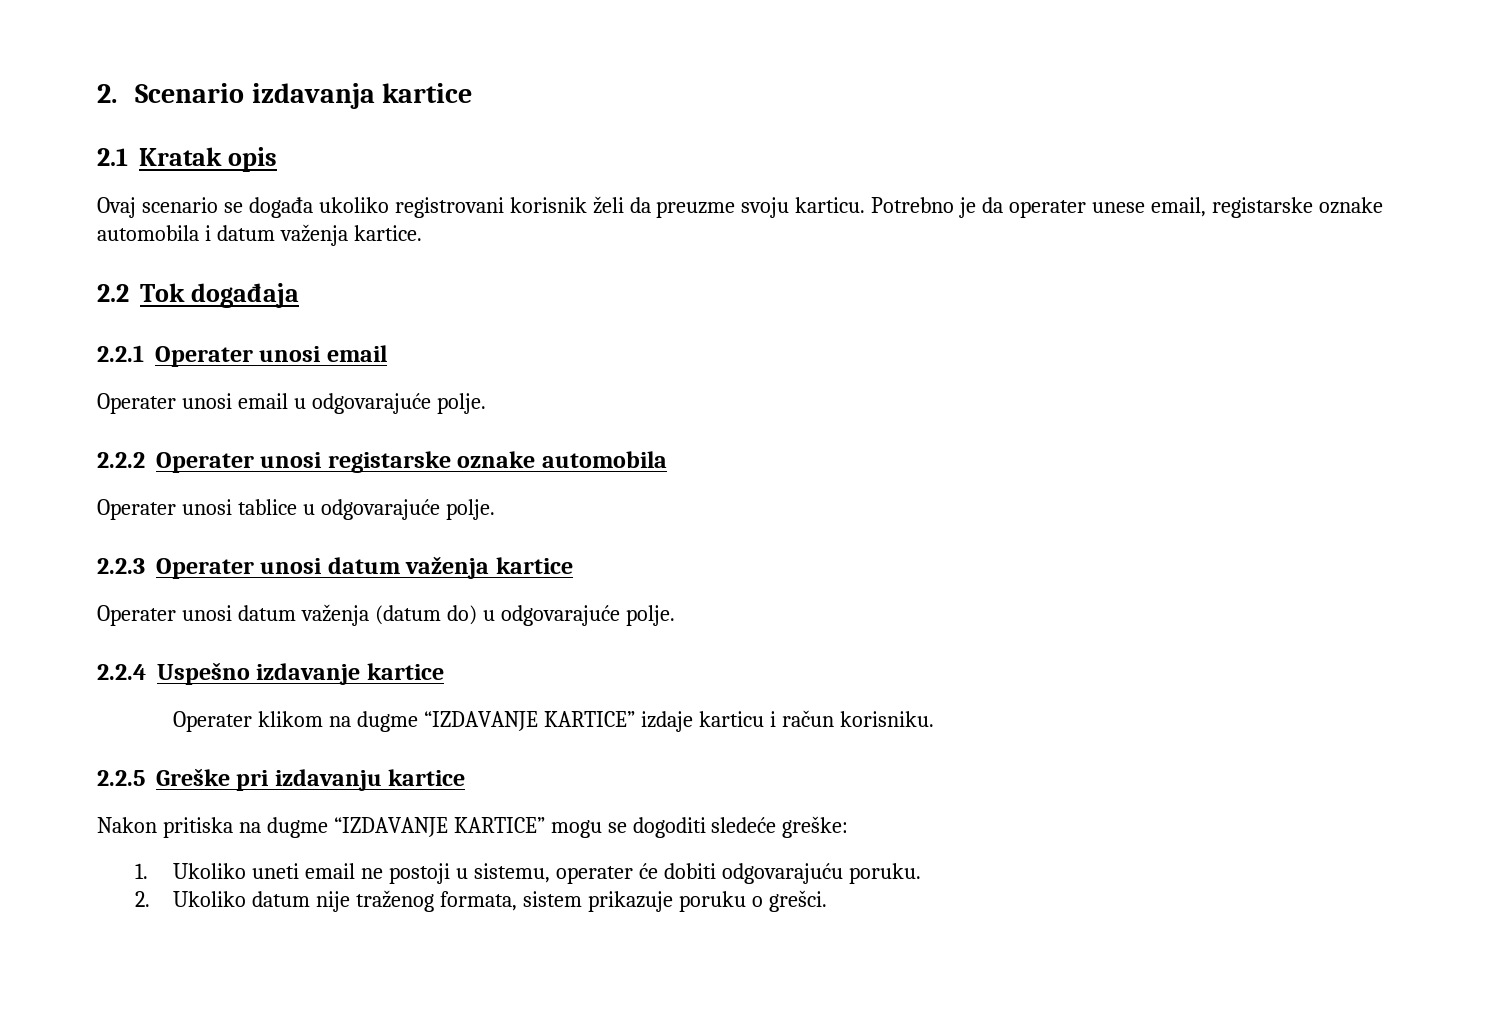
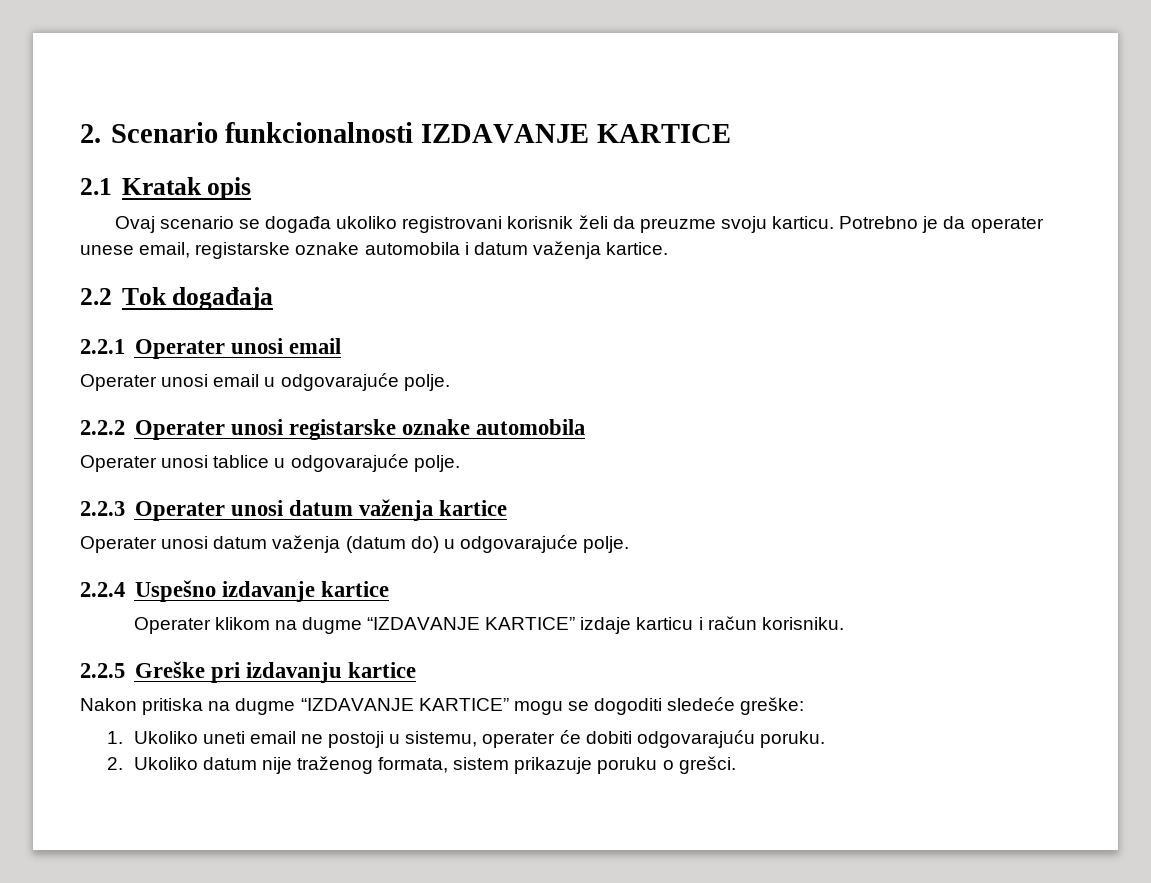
[251,83,473,109] izdavanja kartice -> [225,122,731,143] funkcionalnosti IZDAVANJE KARTICE

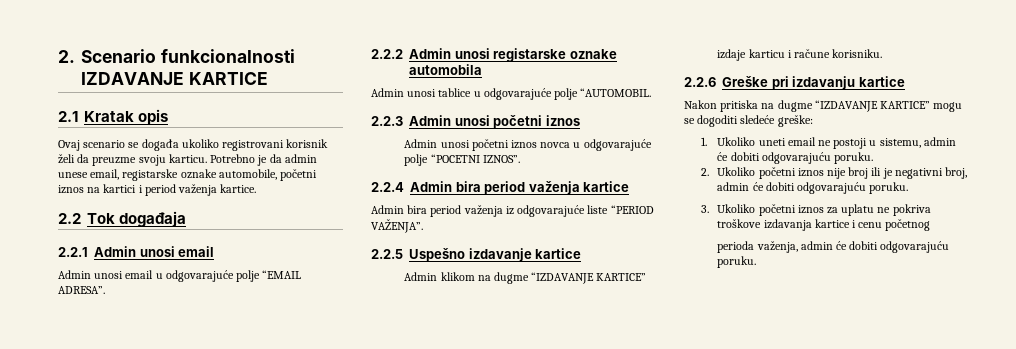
[970,217,1044,233] operater -> [284,154,317,163] admin
[364,242,528,255] automobila i datum -> [218,169,318,181] [58,184,176,196] automobile, početni iznos na kartici i period
[134,339,225,359] Operater -> [94,246,136,257] Admin
[80,374,157,391] Operater -> [58,270,91,279] Admin
[403,374,450,391] polje. -> [236,270,302,282] [58,286,105,294] polje “EMAIL ADRESA”.
[134,420,225,440] Operater -> [409,48,451,59] Admin
[80,455,157,472] Operater -> [371,88,404,97] Admin
[413,455,460,472] polje. -> [554,88,652,100] polje “AUTOMOBIL.
[134,499,507,521] [80,535,630,553] [80,582,125,597] Operater unosi datum važenja kartice // Operater unosi datum važenja (datum do) u odgovarajuće polje. // 2.2.4 -> [409,115,580,129] [404,139,652,151] [404,154,520,166] [371,181,630,195] [371,205,654,217] [371,219,423,233] [371,249,403,259] Admin unosi početni iznos // Admin unosi početni iznos novca u odgovarajuće polje “POCETNI IZNOS”. // 2.2.4 Admin bira period važenja kartice // Admin bira period važenja iz odgovarajuće liste “PERIOD VAŽENJA”. // 2.2.5
[133,617,211,634] Operater -> [404,272,438,281] Admin
[707,616,757,630] račun -> [794,49,831,58] račune
[80,663,125,678] 2.2.5 -> [684,77,716,87] 2.2.6
[482,732,556,748] operater -> [923,137,956,146] admin
[202,756,736,774] datum nije traženog formata, sistem prikazuje poruku o grešci. -> [758,167,968,179] [717,182,909,194] [700,204,931,216] [717,219,931,231] [717,241,950,253] [717,256,757,268] početni iznos nije broj ili je negativni broj, admin će dobiti odgovarajuću poruku. // 3. Ukoliko početni iznos za uplatu ne pokriva troškove izdavanja kartice i cenu početnog // perioda važenja, admin će dobiti odgovarajuću poruku.

